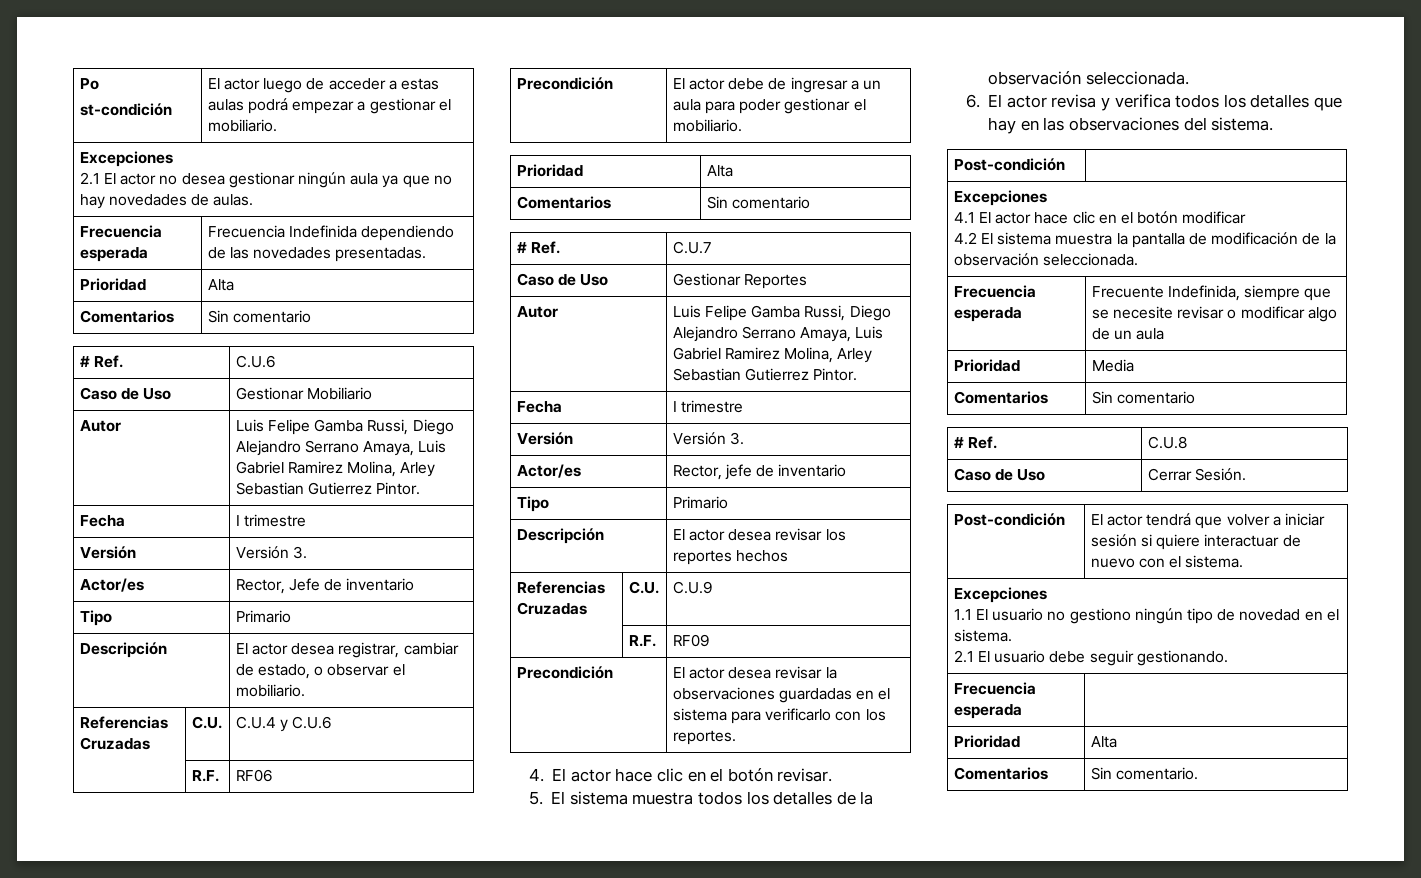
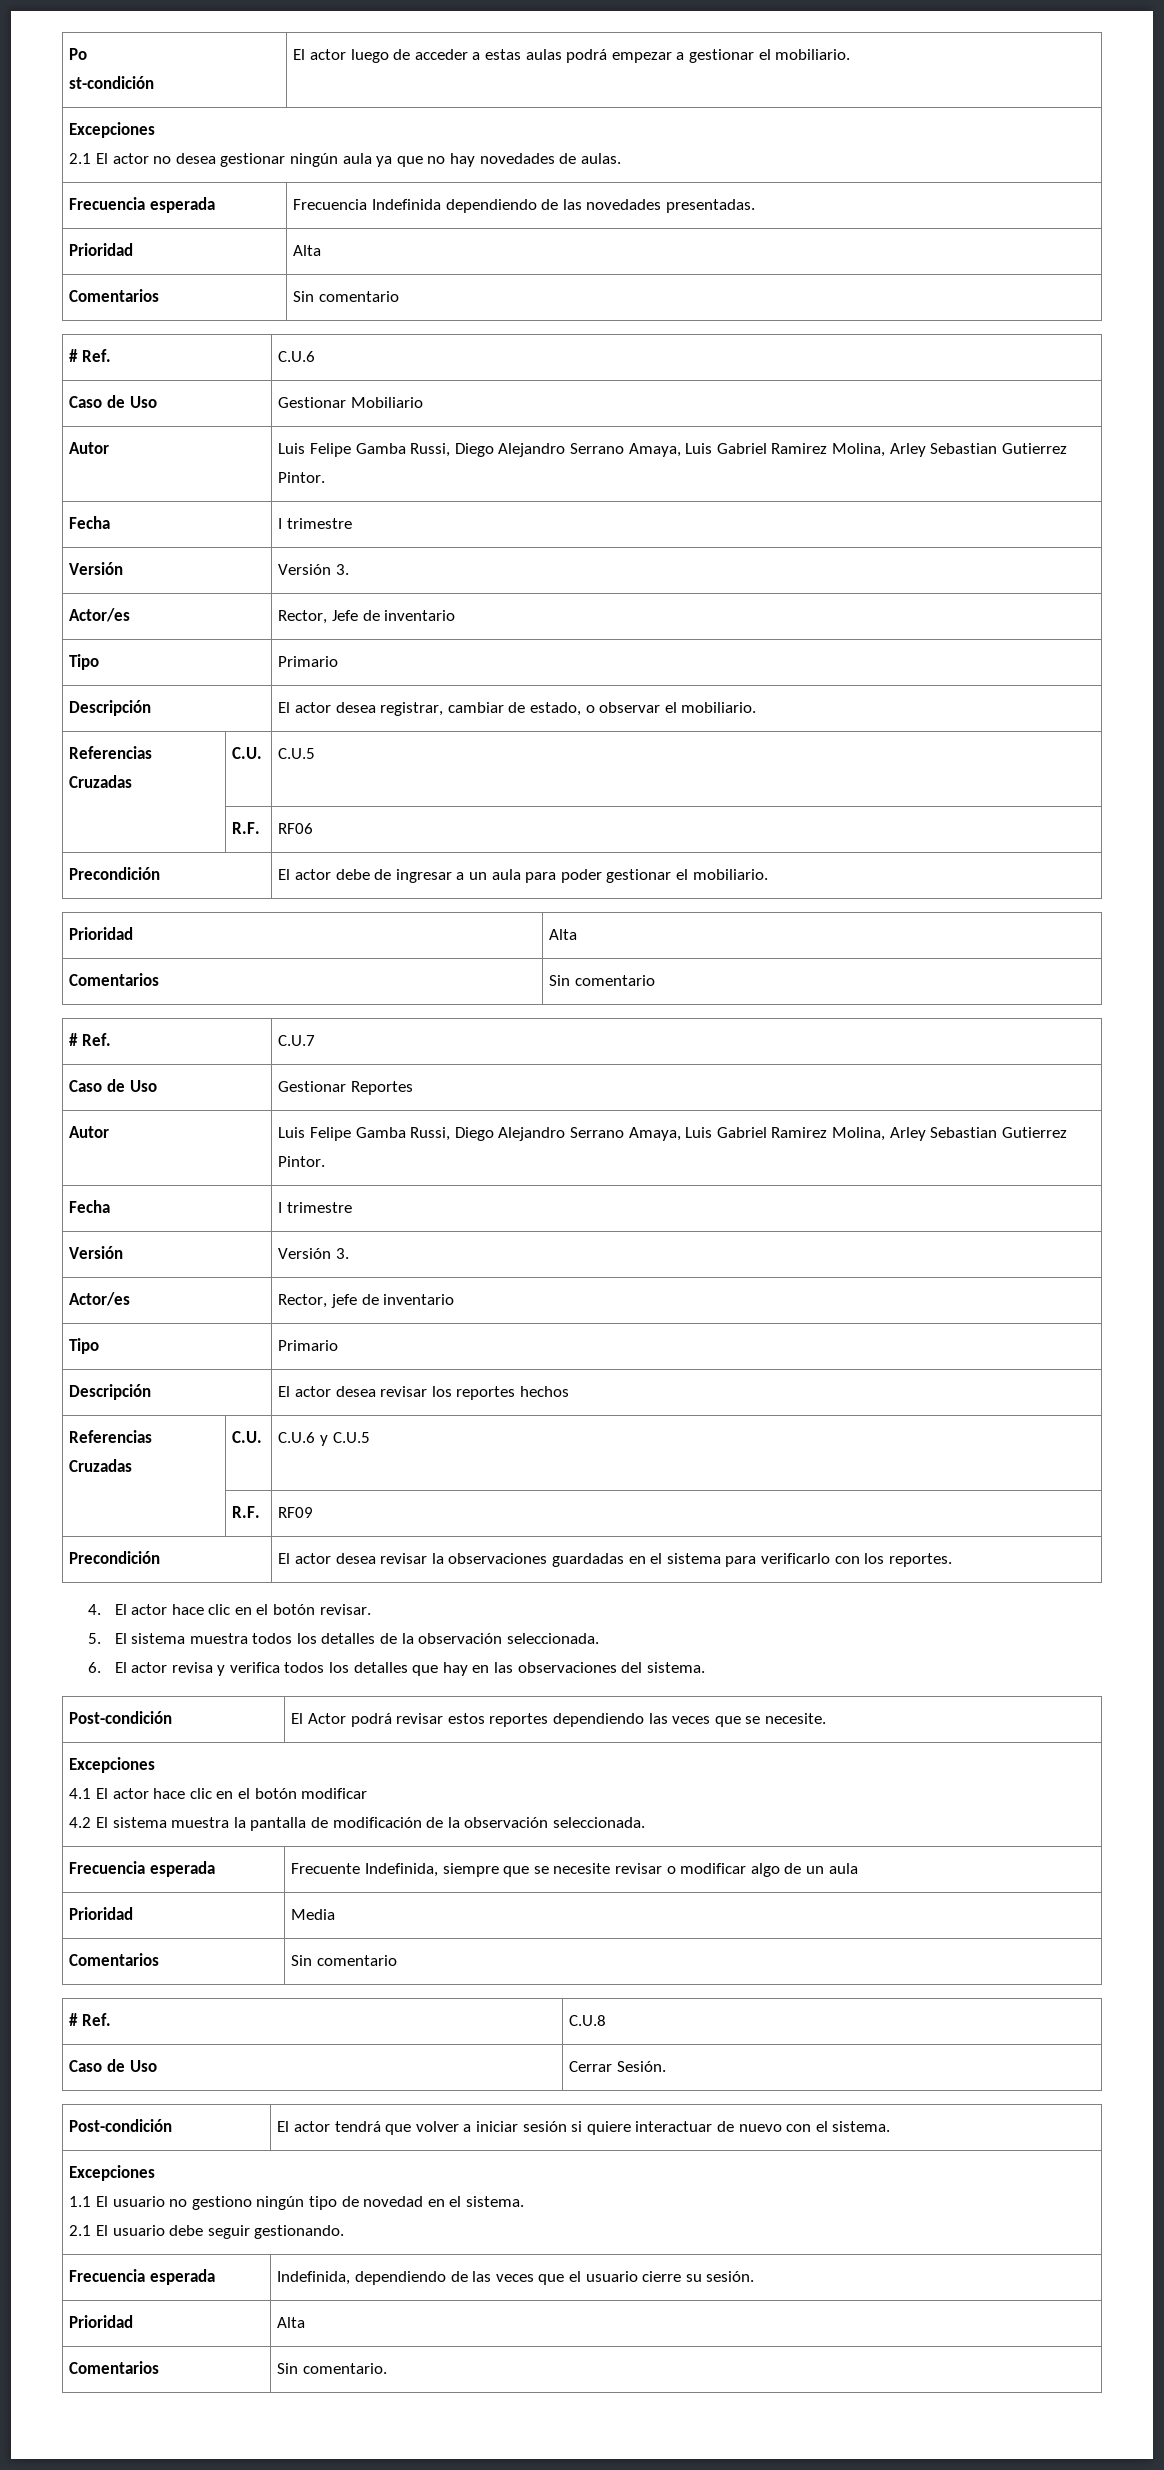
[235,716,333,732] C.U.4 y C.U.6 -> [278,748,316,759] C.U.5
[672,581,713,594] C.U.9 -> [278,1432,370,1446] C.U.6 y C.U.5
(1065, 164) none -> [291,1713,826,1727] El Actor podrá revisar estos reportes dependiendo las veces que se necesite.
(1022, 711) none -> [277,2271,755,2285] Indefinida, dependiendo de las veces que el usuario cierre su sesión.

